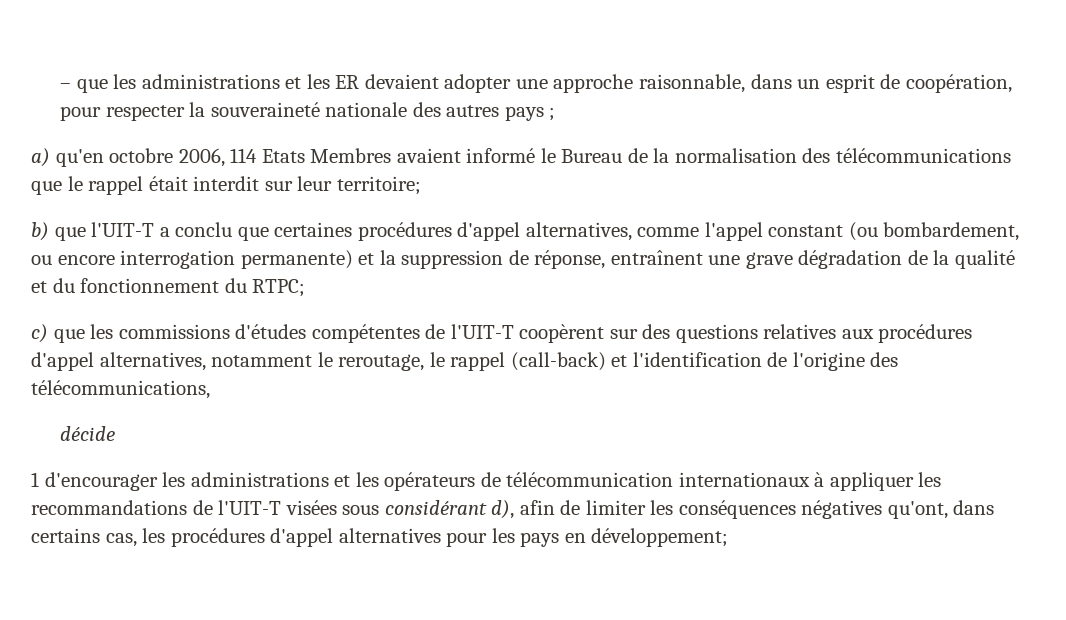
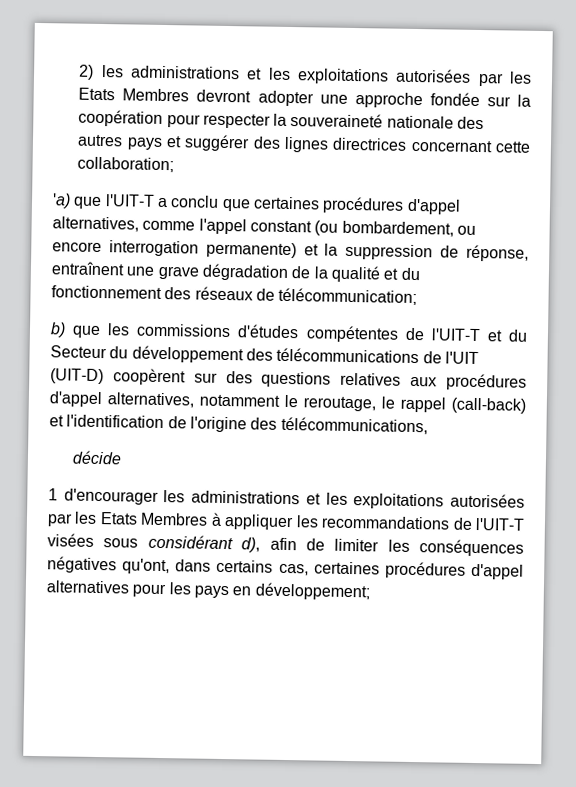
[60,74,1012,93] – que les administrations et les ER devaient adopter une approche raisonnable, dans un esprit de coopération, -> [78,64,532,87] [78,87,531,109] [78,109,164,127] 2) les administrations et les exploitations autorisées par les Etats Membres devront adopter une approche fondée sur la coopération
[549,108,556,121] [31,148,1012,167] [31,176,421,195] [31,222,49,241] ; // a) qu'en octobre 2006, 114 Etats Membres avaient informé le Bureau de la normalisation des télécommunications que le rappel était interdit sur leur territoire; // b) -> [165,134,531,153] [77,156,175,173] [52,193,71,209] et suggérer des lignes directrices concernant cette collaboration; // 'a)
[224,278,306,297] [31,324,48,343] du RTPC; // c) -> [164,286,418,306] [50,322,66,338] des réseaux de télécommunication; // b)
(514, 331) none -> [486,329,528,342] [50,345,479,365] [50,368,104,385] et du Secteur du développement des télécommunications de l'UIT (UIT-D)
[384,472,810,491] opérateurs de télécommunication internationaux -> [353,493,525,510] [47,511,209,527] exploitations autorisées par les Etats Membres
[142,528,166,543] les -> [313,561,380,575] certaines

